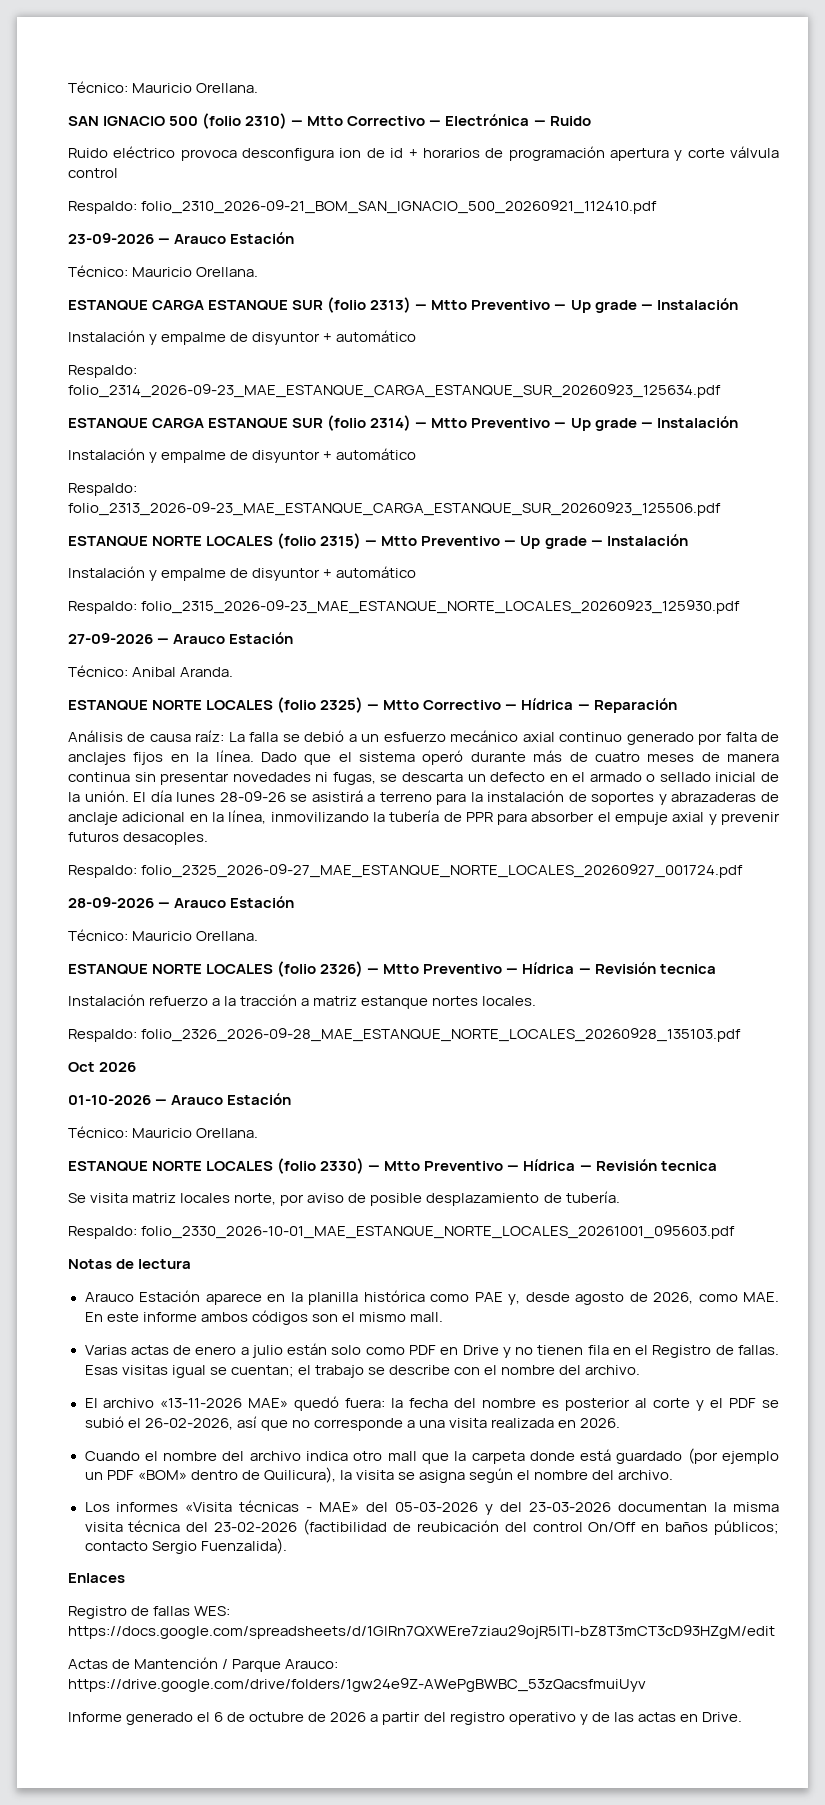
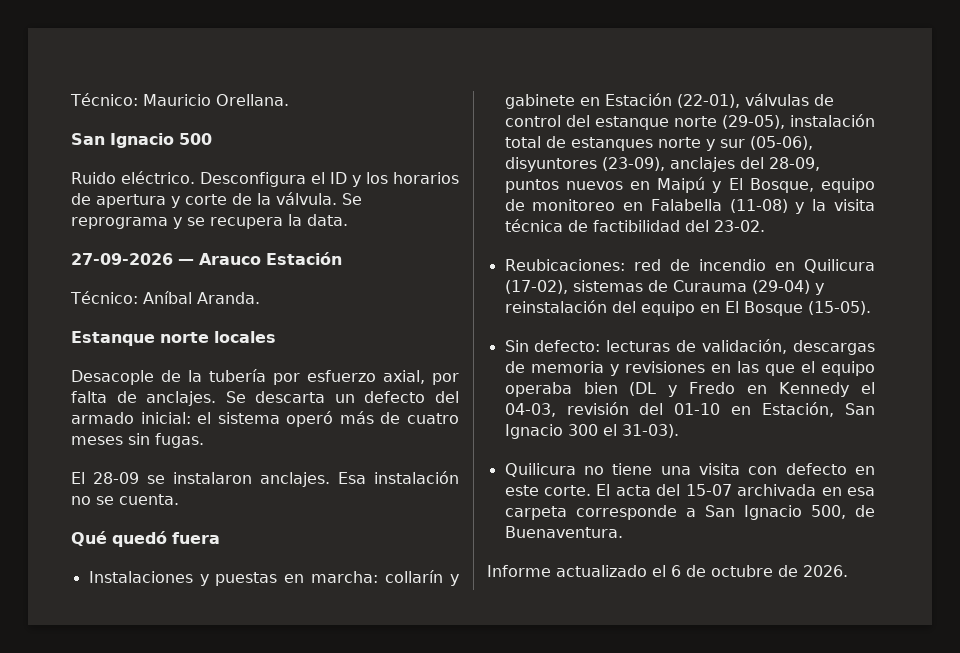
[68,81,259,93] [68,116,166,126] Técnico: Mauricio Orellana. // SAN IGNACIO -> [70,93,289,106] [71,133,174,148] Técnico: Mauricio Orellana. // San Ignacio
[202,113,591,129] [68,146,418,161] (folio 2310) — Mtto Correctivo — Electrónica — Ruido // Ruido eléctrico provoca desconfigura ion de id + -> [71,171,388,187] // Ruido eléctrico. Desconfigura el ID y los
[508,146,605,161] programación -> (91, 199) none
[730,146,780,158] [68,168,118,178] [68,200,658,214] [68,232,295,244] [68,265,259,277] [68,297,738,313] [68,330,417,345] [68,365,137,378] [68,384,721,398] [68,415,738,431] [68,448,417,463] [68,483,137,496] [68,502,721,516] [68,533,688,549] [68,566,417,581] [68,600,741,614] válvula control // Respaldo: folio_2310_2026-09-21_BOM_SAN_IGNACIO_500_20260921_112410.pdf // 23-09-2026 — Arauco Estación // Técnico: Mauricio Orellana. // ESTANQUE CARGA ESTANQUE SUR (folio 2313) — Mtto Preventivo — Up grade — Instalación // Instalación y empalme de disyuntor + automático // Respaldo: folio_2314_2026-09-23_MAE_ESTANQUE_CARGA_ESTANQUE_SUR_20260923_125634.pdf // ESTANQUE CARGA ESTANQUE SUR (folio 2314) — Mtto Preventivo — Up grade — Instalación // Instalación y empalme de disyuntor + automático // Respaldo: folio_2313_2026-09-23_MAE_ESTANQUE_CARGA_ESTANQUE_SUR_20260923_125506.pdf // ESTANQUE NORTE LOCALES (folio 2315) — Mtto Preventivo — Up grade — Instalación // Instalación y empalme de disyuntor + automático // Respaldo: folio_2315_2026-09-23_MAE_ESTANQUE_NORTE_LOCALES_20260923_125930.pdf -> [232,192,362,205] [71,214,348,229] de la válvula. Se reprograma y se recupera la data.
[132,667,177,677] Anibal -> [142,291,192,304] Aníbal
[68,697,677,713] [68,730,780,745] [68,750,332,765] ESTANQUE NORTE LOCALES (folio 2325) — Mtto Correctivo — Hídrica — Reparación // Análisis de causa raíz: La falla se debió a un esfuerzo mecánico axial continuo generado por falta de anclajes fijos en la línea. Dado que -> [71,331,276,346] [71,369,459,385] [71,391,459,406] [71,412,191,424] Estanque norte locales // Desacople de la tubería por esfuerzo axial, por falta de anclajes. Se descarta un defecto del armado inicial:
[470,752,526,762] durante -> (334, 419) none
[701,752,779,762] [68,772,779,785] [68,790,779,805] [68,810,780,825] [68,832,209,845] [68,864,744,878] [68,896,295,908] [68,929,259,941] [68,961,716,977] [68,994,537,1009] [68,1028,742,1042] [68,1062,137,1072] [68,1093,292,1105] [68,1126,259,1138] [68,1158,717,1174] [68,1191,620,1206] [68,1225,736,1239] [68,1259,192,1269] [84,1290,779,1305] [84,1310,443,1325] [84,1343,779,1358] [84,1365,641,1378] [84,1396,780,1411] [84,1416,621,1431] [84,1448,779,1464] [84,1467,674,1483] [84,1500,779,1515] [84,1519,779,1535] [84,1538,287,1554] [68,1573,125,1583] [68,1606,231,1619] [68,1625,775,1639] [68,1657,339,1672] [68,1678,646,1692] de manera continua sin presentar novedades ni fugas, se descarta un defecto en el armado o sellado inicial de la unión. El día lunes 28-09-26 se asistirá a terreno para la instalación de soportes y abrazaderas de anclaje adicional en la línea, inmovilizando la tubería de PPR para absorber el empuje axial y prevenir futuros desacoples. // Respaldo: folio_2325_2026-09-27_MAE_ESTANQUE_NORTE_LOCALES_20260927_001724.pdf // 28-09-2026 — Arauco Estación // Técnico: Mauricio Orellana. // ESTANQUE NORTE LOCALES (folio 2326) — Mtto Preventivo — Hídrica — Revisión tecnica // Instalación refuerzo a la tracción a matriz estanque nortes locales. // Respaldo: folio_2326_2026-09-28_MAE_ESTANQUE_NORTE_LOCALES_20260928_135103.pdf // Oct 2026 // 01-10-2026 — Arauco Estación // Técnico: Mauricio Orellana. // ESTANQUE NORTE LOCALES (folio 2330) — Mtto Preventivo — Hídrica — Revisión tecnica // Se visita matriz locales norte, por aviso de posible desplazamiento de tubería. // Respaldo: folio_2330_2026-10-01_MAE_ESTANQUE_NORTE_LOCALES_20261001_095603.pdf // Notas de lectura // Arauco Estación aparece en la planilla histórica como PAE y, desde agosto de 2026, como MAE. En este informe ambos códigos son el mismo mall. // Varias actas de enero a julio están solo como PDF en Drive y no tienen fila en el Registro de fallas. Esas visitas igual se cuentan; el trabajo se describe con el nombre del archivo. // El archivo «13-11-2026 MAE» quedó fuera: la fecha del nombre es posterior al corte y el PDF se subió el 26-02-2026, así que no corresponde a una visita realizada en 2026. // Cuando el nombre del archivo indica otro mall que la carpeta donde está guardado (por ejemplo un PDF «BOM» dentro de Quilicura), la visita se asigna según el nombre del archivo. // Los informes «Visita técnicas - MAE» del 05-03-2026 y del 23-03-2026 documentan la misma visita técnica del 23-02-2026 (factibilidad de reubicación del control On/Off en baños públicos; contacto Sergio Fuenzalida). // Enlaces // Registro de fallas WES: https://docs.google.com/spreadsheets/d/1GlRn7QXWEre7ziau29ojR5lTl-bZ8T3mCT3cD93HZgM/edit // Actas de Mantención / Parque Arauco: https://drive.google.com/drive/folders/1gw24e9Z-AWePgBWBC_53zQacsfmuiUyv -> [128,433,204,448] [71,471,459,487] [71,494,179,505] [71,531,220,547] [88,570,459,586] [504,93,834,109] [504,114,875,130] [504,136,813,151] [504,157,820,172] [504,177,875,193] [504,199,875,214] [504,219,765,232] [504,259,875,273] [504,280,824,295] [504,300,871,316] [504,339,875,355] [504,361,875,376] [504,382,875,397] [504,402,875,417] [504,424,679,439] [504,463,875,477] [504,484,875,496] [504,505,875,520] [504,526,623,538] sin fugas. // El 28-09 se instalaron anclajes. Esa instalación no se cuenta. // Qué quedó fuera // Instalaciones y puestas en marcha: collarín y gabinete en Estación (22-01), válvulas de control del estanque norte (29-05), instalación total de estanques norte y sur (05-06), disyuntores (23-09), anclajes del 28-09, puntos nuevos en Maipú y El Bosque, equipo de monitoreo en Falabella (11-08) y la visita técnica de factibilidad del 23-02. // Reubicaciones: red de incendio en Quilicura (17-02), sistemas de Curauma (29-04) y reinstalación del equipo en El Bosque (15-05). // Sin defecto: lecturas de validación, descargas de memoria y revisiones en las que el equipo operaba bien (DL y Fredo en Kennedy el 04-03, revisión del 01-10 en Estación, San Ignacio 300 el 31-03). // Quilicura no tiene una visita con defecto en este corte. El acta del 15-07 archivada en esa carpeta corresponde a San Ignacio 500, de Buenaventura.
[126,1712,194,1725] generado -> [556,565,647,577] actualizado
[330,1712,742,1725] 2026 a partir del registro operativo y de las actas en Drive. -> [803,565,848,577] 2026.

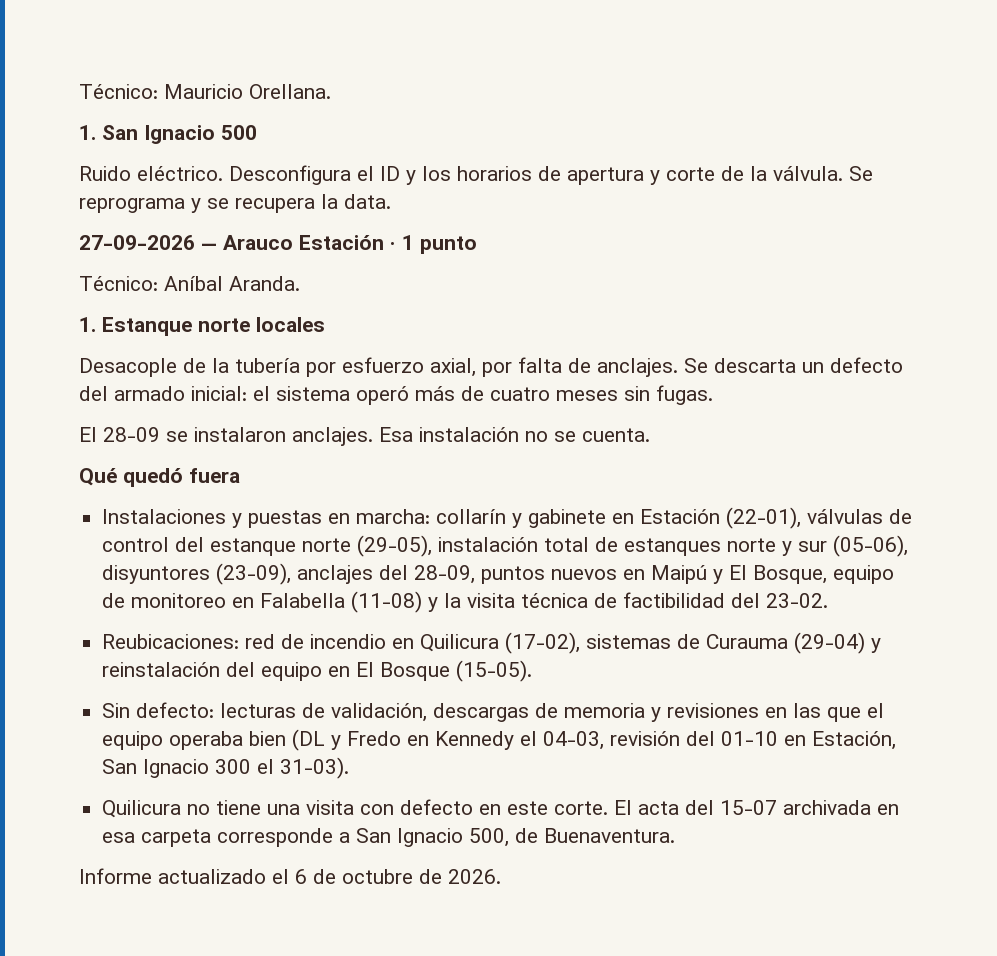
(289, 100) none -> [79,125,96,140] 1.
(342, 258) none -> [390,235,477,254] · 1 punto
(260, 298) none -> [79,317,96,332] 1.

